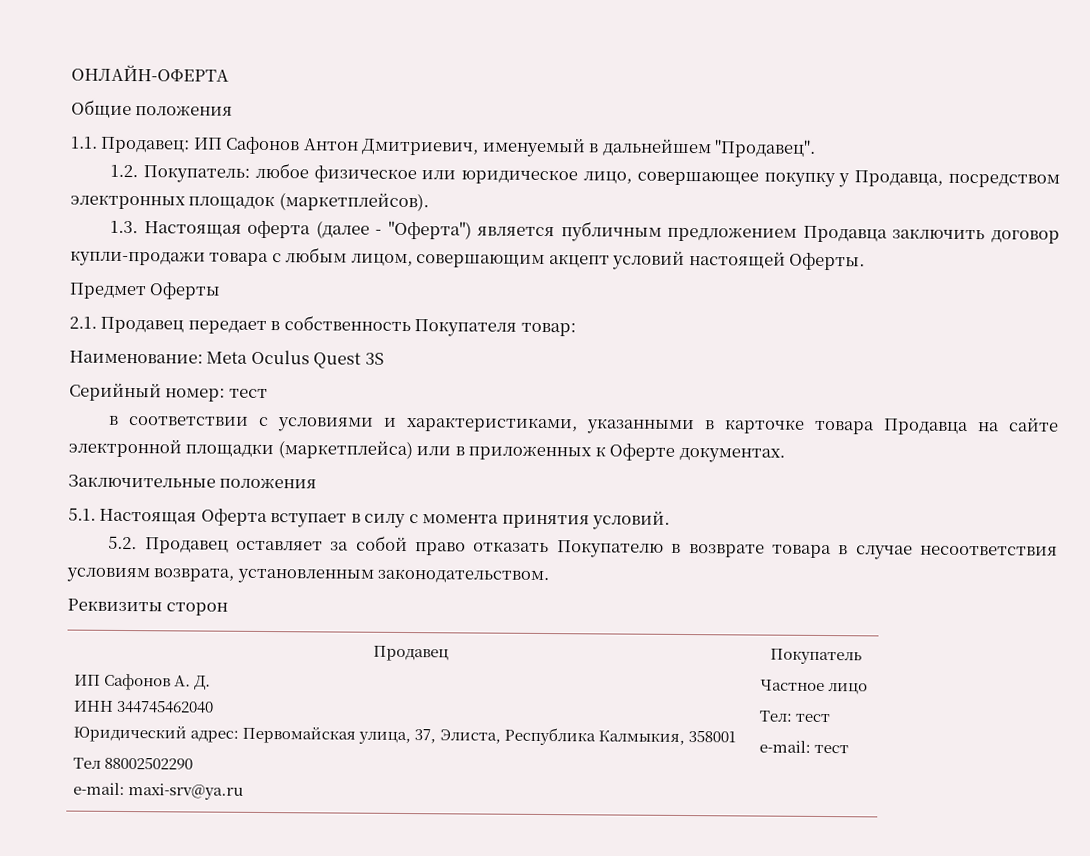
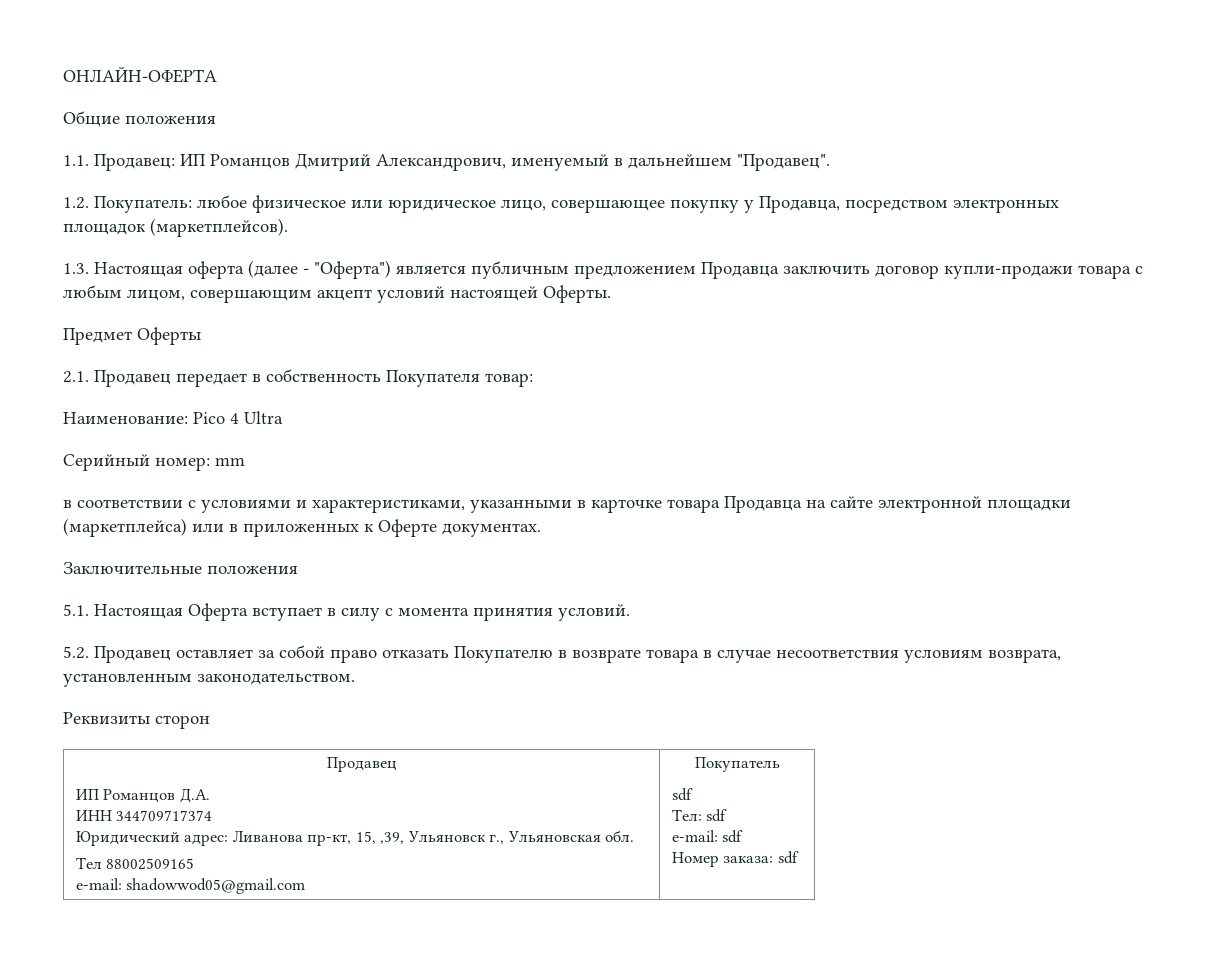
[225,136,480,156] Сафонов Антон Дмитриевич, -> [210,153,506,171] Романцов Дмитрий Александрович,
[206,349,384,369] Meta Oculus Quest 3S -> [193,411,283,424] Pico 4 Ultra
[228,388,268,399] тест -> [215,457,245,466] mm
[104,673,212,691] Сафонов А. Д. -> [103,788,210,803] Романцов Д.А.
[116,699,215,714] 344745462040 -> [116,810,213,821] 344709717374
[242,725,736,746] Первомайская улица, 37, Элиста, Республика Калмыкия, 358001 -> [232,830,635,846] Ливанова пр-кт, 15, ,39, Ульяновск г., Ульяновская обл.
[104,756,194,770] [73,782,245,800] 88002502290 // e-mail: maxi-srv@ya.ru -> [106,858,195,870] [75,878,306,894] 88002509165 // e-mail: shadowwod05@gmail.com
[760,679,869,695] Частное лицо -> [671,788,693,801] sdf
[795,713,831,723] [759,740,850,754] тест // e-mail: тест -> [706,809,728,822] [671,830,744,843] [671,851,799,867] sdf // e-mail: sdf // Номер заказа: sdf

